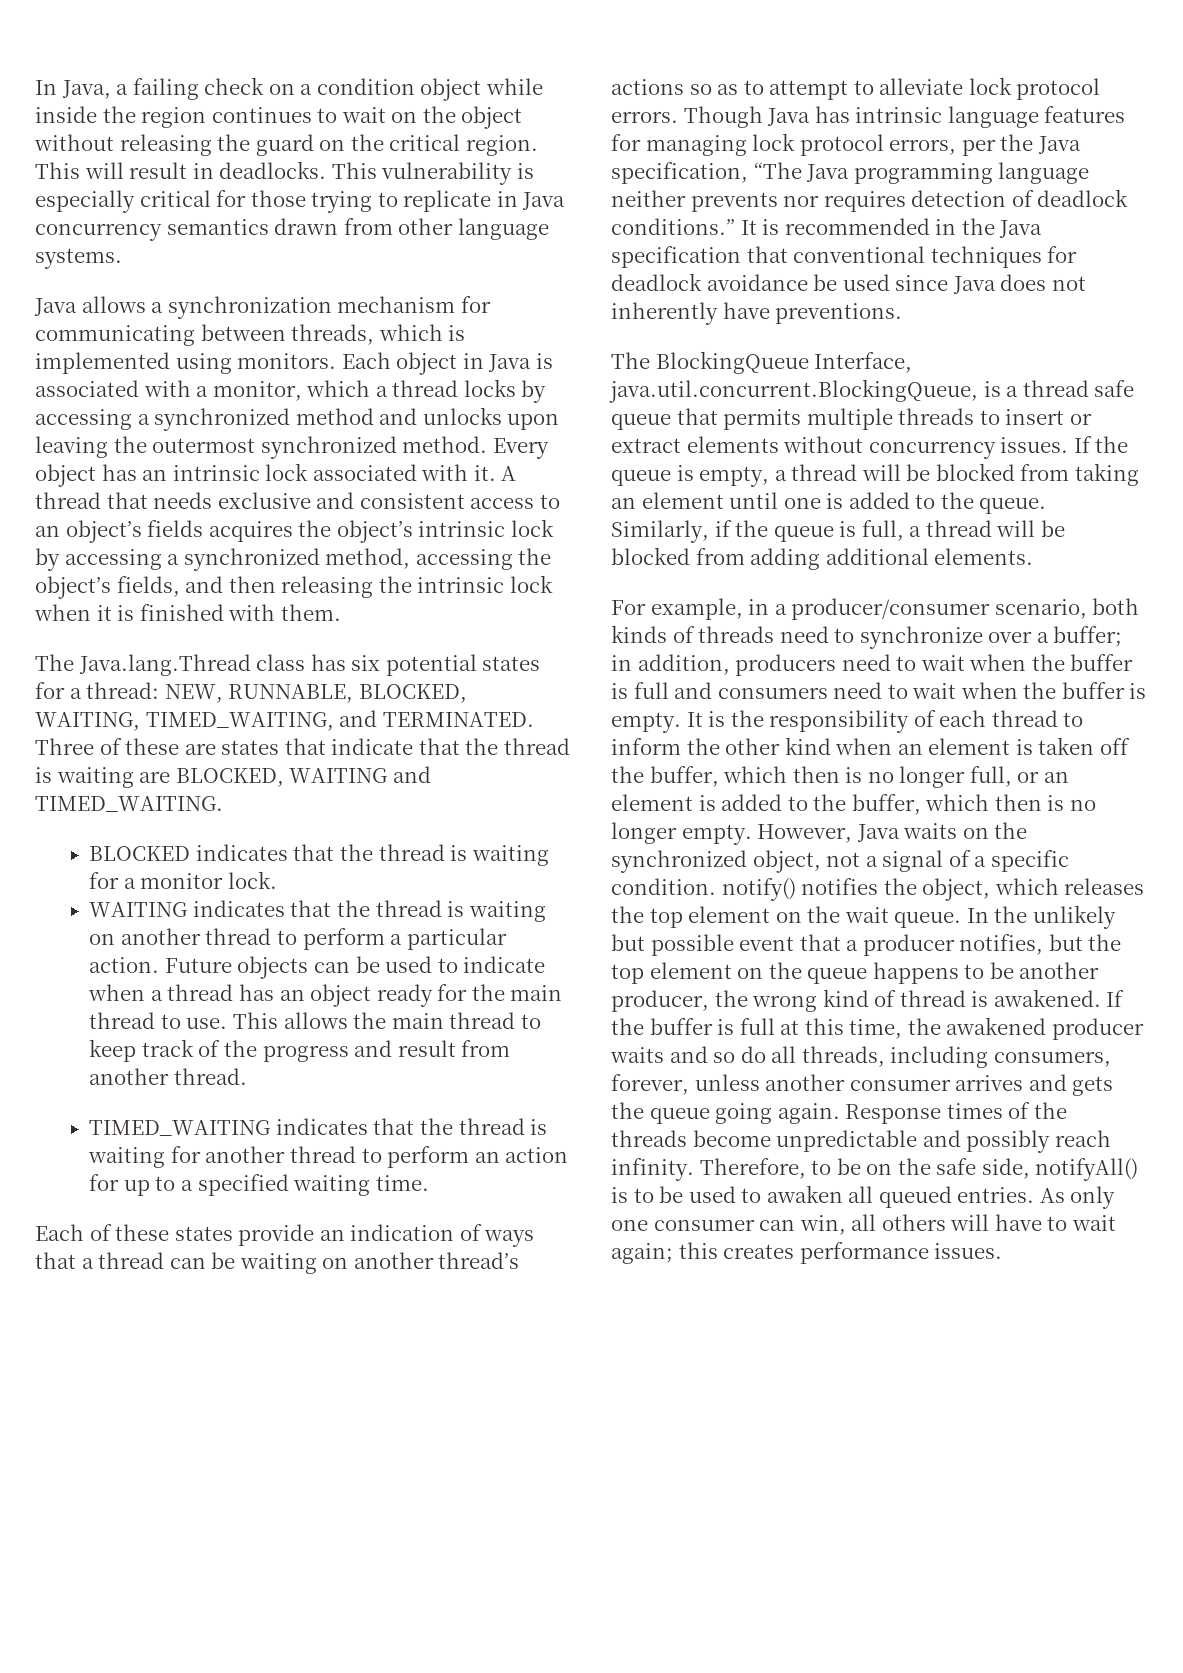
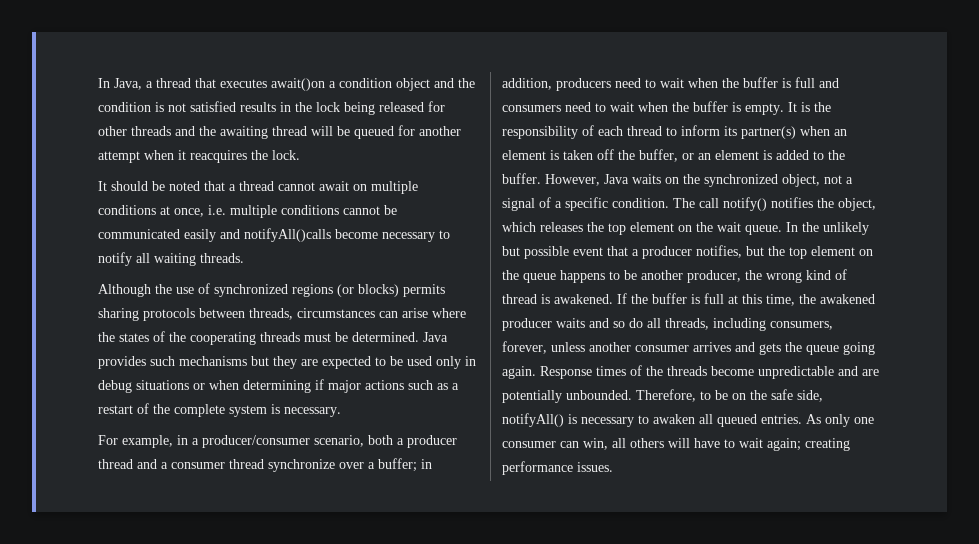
[132,77,543,101] [35,106,523,129] [34,134,538,156] [35,161,534,185] [35,190,566,213] [35,218,549,241] [35,248,122,269] [34,296,491,319] [35,324,466,346] [35,352,553,375] [35,379,547,403] [35,407,560,431] [35,436,549,459] [35,463,517,487] [35,492,560,509] [35,519,554,543] [35,548,552,571] [35,575,553,599] [34,604,341,621] [35,654,541,676] [35,682,467,703] [35,710,534,731] [35,738,570,755] [35,766,431,788] [35,796,223,812] [89,844,549,866] [89,871,277,889] [89,900,546,922] [89,928,507,950] [89,956,546,979] [88,984,563,1007] [89,1012,541,1029] [89,1039,511,1062] [89,1068,247,1085] [89,1118,548,1136] [88,1146,569,1168] [89,1174,429,1196] [35,1224,535,1247] [35,1252,520,1274] [611,77,1101,100] [611,106,1126,128] [611,133,1081,156] [611,162,1090,184] [611,189,1129,212] [611,218,1043,238] [611,246,1078,268] [611,273,1086,294] [611,302,903,325] [611,351,913,374] [609,379,1135,403] [611,408,1092,430] [611,436,1129,459] [611,463,1139,487] [611,492,1047,514] [611,520,1065,543] [611,547,1034,570] failing check on a condition object while inside the region continues to wait on the object without releasing the guard on the critical region. This will result in deadlocks. This vulnerability is especially critical for those trying to replicate in Java concurrency semantics drawn from other language systems. // Java allows a synchronization mechanism for communicating between threads, which is implemented using monitors. Each object in Java is associated with a monitor, which a thread locks by accessing a synchronized method and unlocks upon leaving the outermost synchronized method. Every object has an intrinsic lock associated with it. A thread that needs exclusive and consistent access to an object’s fields acquires the object’s intrinsic lock by accessing a synchronized method, accessing the object’s fields, and then releasing the intrinsic lock when it is finished with them. // The Java.lang.Thread class has six potential states for a thread: NEW, RUNNABLE, BLOCKED, WAITING, TIMED_WAITING, and TERMINATED. Three of these are states that indicate that the thread is waiting are BLOCKED, WAITING and TIMED_WAITING. // BLOCKED indicates that the thread is waiting for a monitor lock. // WAITING indicates that the thread is waiting on another thread to perform a particular action. Future objects can be used to indicate when a thread has an object ready for the main thread to use. This allows the main thread to keep track of the progress and result from another thread. // TIMED_WAITING indicates that the thread is waiting for another thread to perform an action for up to a specified waiting time. // Each of these states provide an indication of ways that a thread can be waiting on another thread’s actions so as to attempt to alleviate lock protocol errors. Though Java has intrinsic language features for managing lock protocol errors, per the Java specification, “The Java programming language neither prevents nor requires detection of deadlock conditions.” It is recommended in the Java specification that conventional techniques for deadlock avoidance be used since Java does not inherently have preventions. // The BlockingQueue Interface, java.util.concurrent.BlockingQueue, is a thread safe queue that permits multiple threads to insert or extract elements without concurrency issues. If the queue is empty, a thread will be blocked from taking an element until one is added to the queue. Similarly, if the queue is full, a thread will be blocked from adding additional elements. -> [156,78,475,91] [98,101,445,115] [98,125,461,139] [98,150,300,163] [98,181,418,194] [98,205,397,218] [98,228,450,242] [98,252,244,266] [98,283,445,297] [98,308,466,321] [98,331,448,345] [98,356,476,369] [98,379,459,393] [98,403,341,417] thread that executes await()on a condition object and the condition is not satisfied results in the lock being released for other threads and the awaiting thread will be queued for another attempt when it reacquires the lock. // It should be noted that a thread cannot await on multiple conditions at once, i.e. multiple conditions cannot be communicated easily and notifyAll()calls become necessary to notify all waiting threads. // Although the use of synchronized regions (or blocks) permits sharing protocols between threads, circumstances can arise where the states of the cooperating threads must be determined. Java provides such mechanisms but they are expected to be used only in debug situations or when determining if major actions such as a restart of the complete system is necessary.
[611,625,855,643] kinds of threads need to -> [397,435,457,448] [98,459,264,469] a producer thread and a consumer thread
[686,737,831,755] the other kind -> [724,126,796,139] its partner(s)
[723,766,1012,788] which then is no longer full, -> (678, 155) none
[851,794,1096,815] [611,822,752,845] buffer, which then is no longer empty. -> [502,173,541,184] buffer.
(716, 886) none -> [673,198,719,208] The call
[966,1130,1111,1153] [611,1158,694,1181] possibly reach infinity. -> [862,369,879,376] [502,390,632,403] are potentially unbounded.
[633,1186,736,1203] to be used -> [581,417,634,427] necessary
[678,1242,795,1259] this creates -> [805,438,850,451] creating

